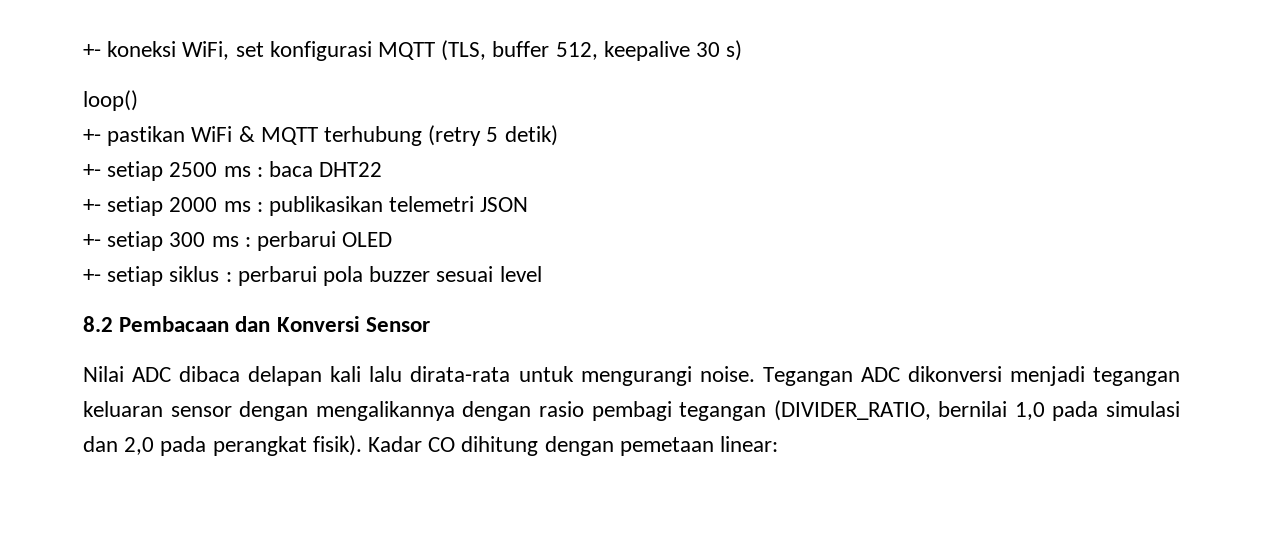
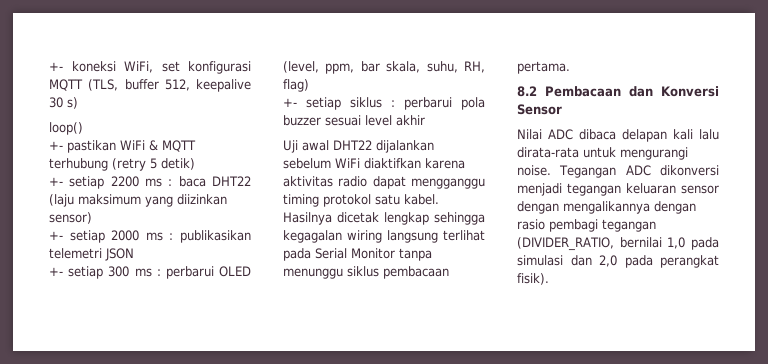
[169,162,218,177] 2500 -> [110,176,139,187] 2200
(383, 169) none -> [49,194,227,207] [49,212,92,224] (laju maksimum yang diizinkan sensor)
(393, 239) none -> [283,61,485,74] [283,79,309,92] (level, ppm, bar skala, suhu, RH, flag)
(542, 274) none -> [396,115,425,126] [283,140,434,153] [283,158,465,169] [283,176,485,189] [283,194,439,207] [283,212,485,225] [283,230,485,243] [283,248,432,261] [283,266,449,279] [517,61,570,74] akhir // Uji awal DHT22 dijalankan sebelum WiFi diaktifkan karena aktivitas radio dapat mengganggu timing protokol satu kabel. Hasilnya dicetak lengkap sehingga kegagalan wiring langsung terlihat pada Serial Monitor tanpa menunggu siklus pembacaan pertama.
[368,436,779,456] Kadar CO dihitung dengan pemetaan linear: -> (549, 279) none

